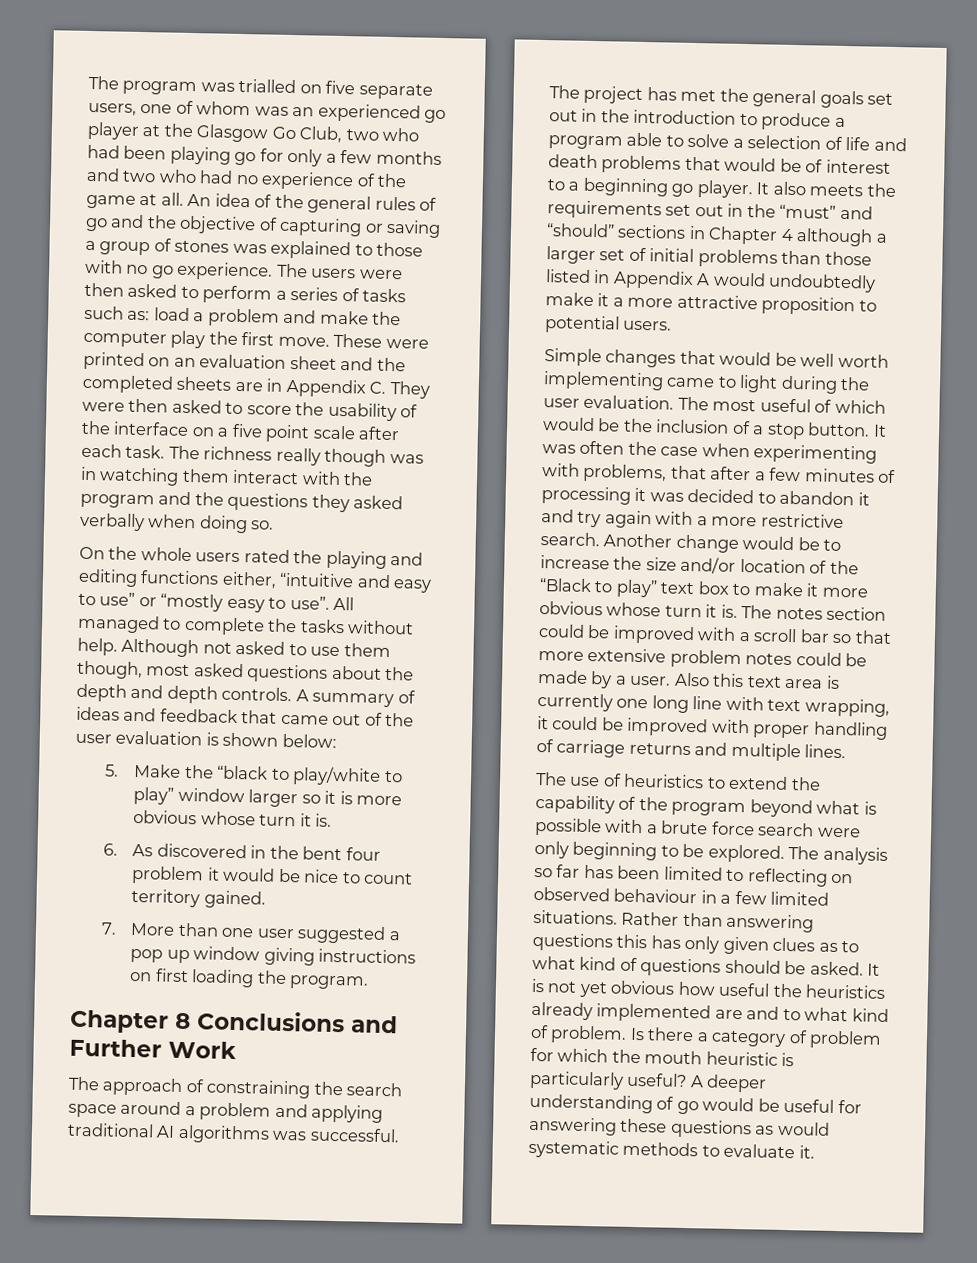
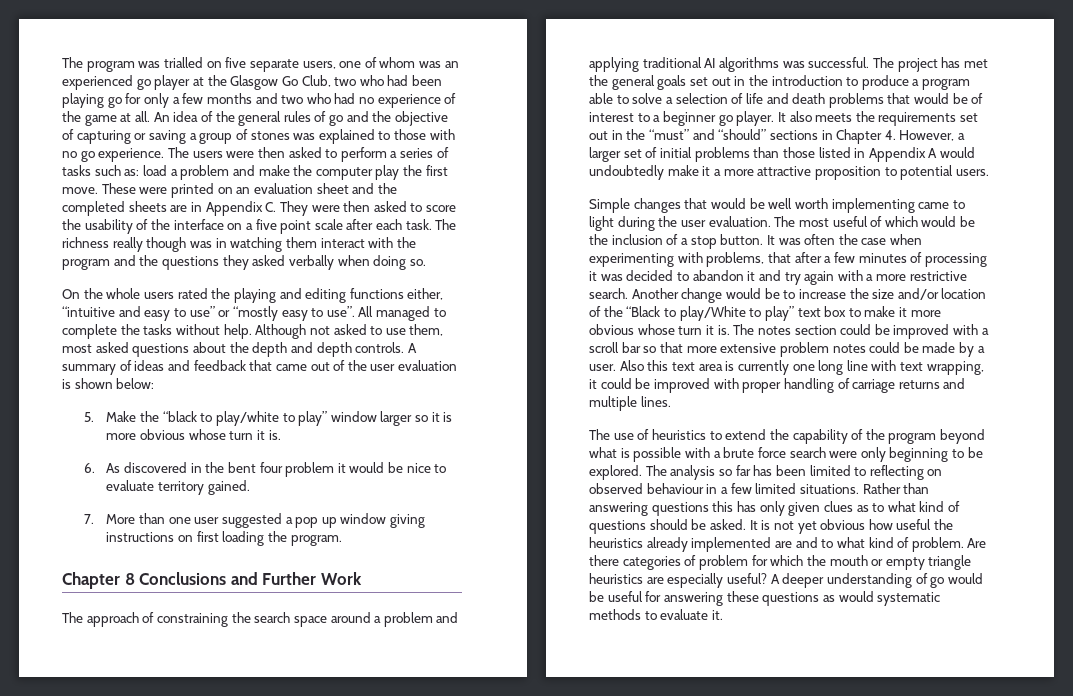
[343,643,391,658] [76,660,143,680] them though, -> [409,324,444,336] them,
[363,872,414,885] count -> [106,480,155,491] evaluate
[582,177,669,197] beginning -> [662,111,716,126] beginner
[780,228,874,247] 4 although -> [884,130,955,141] 4. However,
(614, 587) none -> [679,306,762,321] play/White to
[629,1027,787,1047] Is there a category -> [967,538,987,548] [589,555,681,570] Are there categories
[705,1051,795,1067] [529,1070,624,1090] heuristic is particularly -> [871,555,972,570] [589,573,724,588] or empty triangle heuristics are especially

